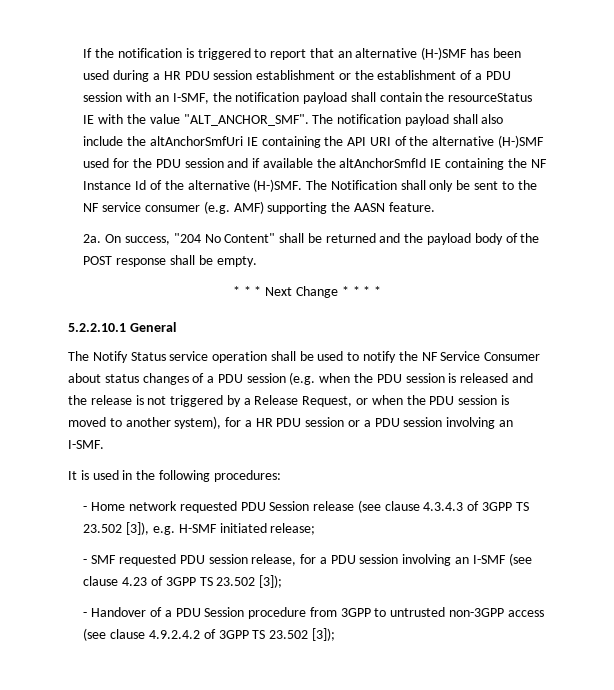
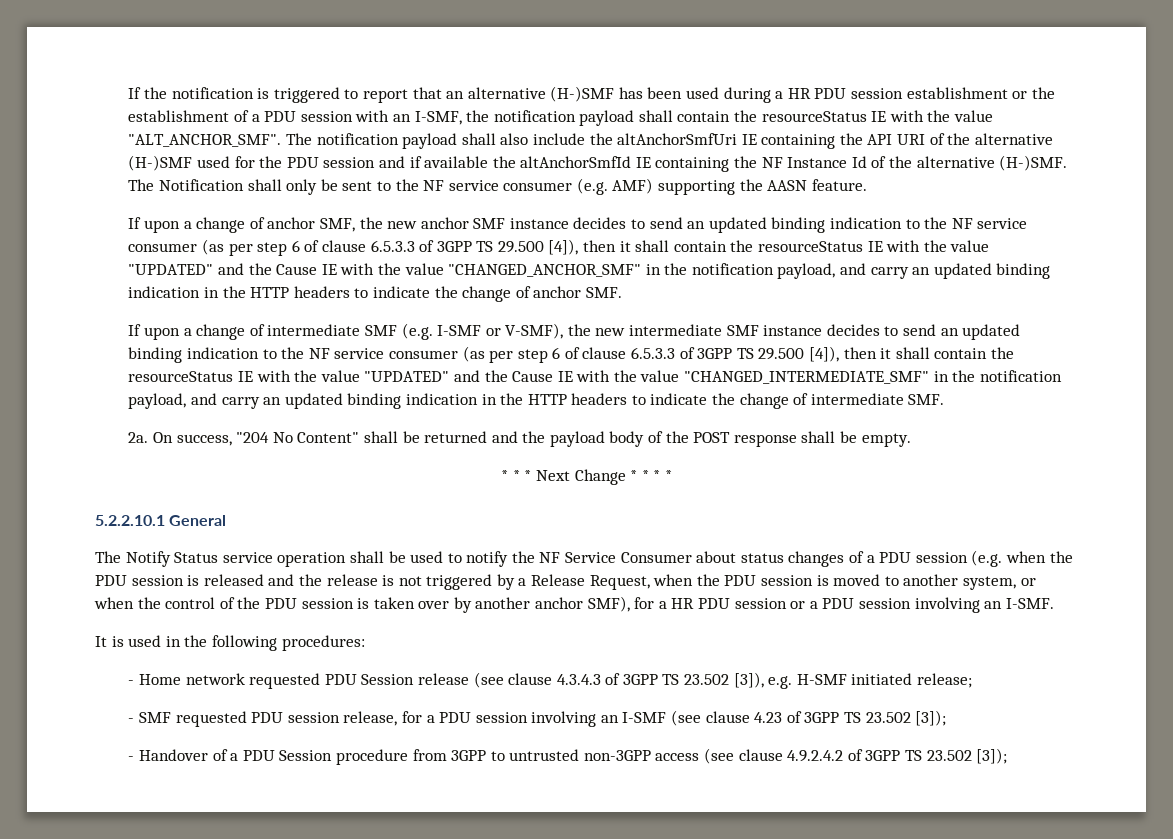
(435, 207) none -> [128,217,1028,233] [128,239,990,256] [128,263,1051,279] [128,286,622,302] [128,323,1021,340] [128,346,1014,363] [128,370,1062,384] [128,393,945,409] // If upon a change of anchor SMF, the new anchor SMF instance decides to send an updated binding indication to the NF service consumer (as per step 6 of clause 6.5.3.3 of 3GPP TS 29.500 [4]), then it shall contain the resourceStatus IE with the value "UPDATED" and the Cause IE with the value "CHANGED_ANCHOR_SMF" in the notification payload, and carry an updated binding indication in the HTTP headers to indicate the change of anchor SMF. // If upon a change of intermediate SMF (e.g. I-SMF or V-SMF), the new intermediate SMF instance decides to send an updated binding indication to the NF service consumer (as per step 6 of clause 6.5.3.3 of 3GPP TS 29.500 [4]), then it shall contain the resourceStatus IE with the value "UPDATED" and the Cause IE with the value "CHANGED_INTERMEDIATE_SMF" in the notification payload, and carry an updated binding indication in the HTTP headers to indicate the change of intermediate SMF.
[356,398,369,405] or -> (650, 582) none
[174,416,222,429] system), -> [962,576,1036,590] [94,596,630,613] system, or when the control of the PDU session is taken over by another anchor SMF),

